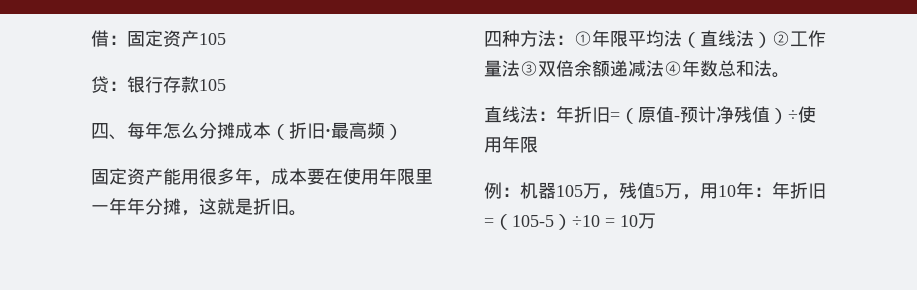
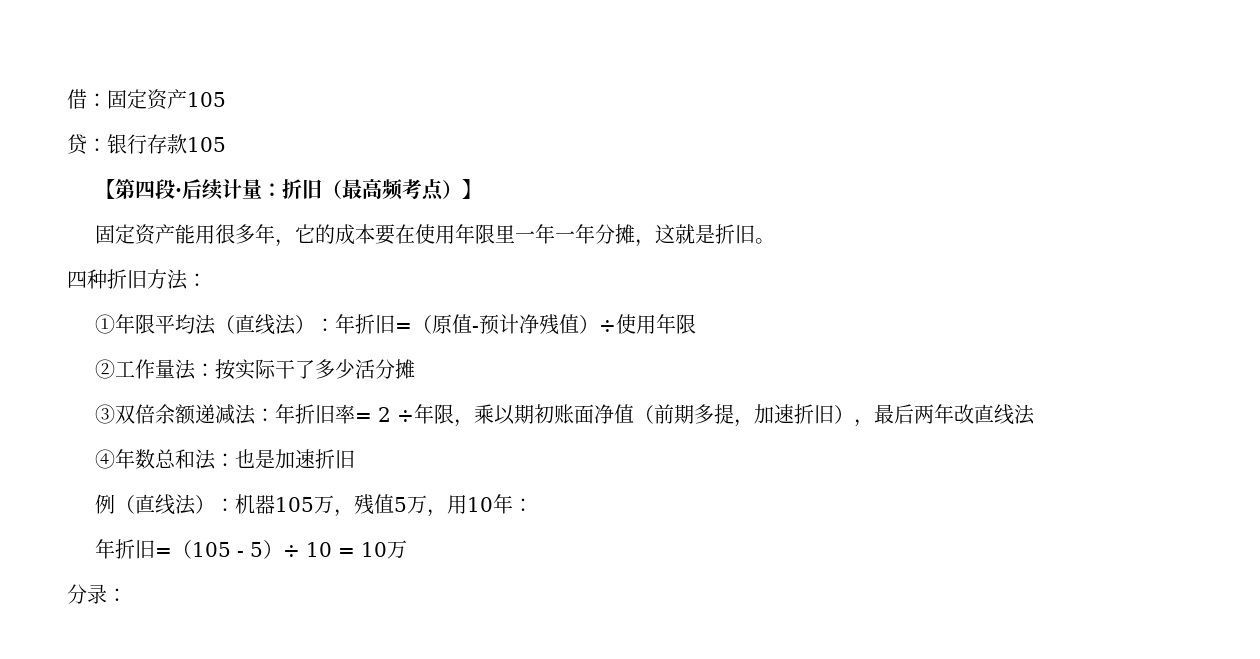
[91,122,403,140] 四、每年怎么分摊成本（折旧·最高频） -> [95,179,483,201] 【第四段·后续计量：折旧（最高频考点）】
(271, 183) none -> [295,224,336,244] 它的
(127, 206) none -> [555,231,576,242] 一
(520, 38) none -> [107,269,147,289] 折旧
(574, 40) none -> (207, 280) //
[772,30,826,47] [484,60,790,78] [484,106,538,123] ②工作量法③双倍余额递减法④年数总和法。 // 直线法 -> (316, 324) none
[484,182,502,199] 例 -> [95,359,416,380] [95,404,1036,427] [95,449,356,470] [95,494,216,515] ②工作量法：按实际干了多少活分摊 // ③双倍余额递减法：年折旧率= 2 ÷年限，乘以期初账面净值（前期多提，加速折旧），最后两年改直线法 // ④年数总和法：也是加速折旧 // 例（直线法）
[772,182,826,199] [484,214,600,230] 年折旧=（105-5）÷10 -> [95,539,333,559] // 年折旧=（105 - 5）÷ 10
(656, 221) none -> [67,584,127,604] // 分录：

